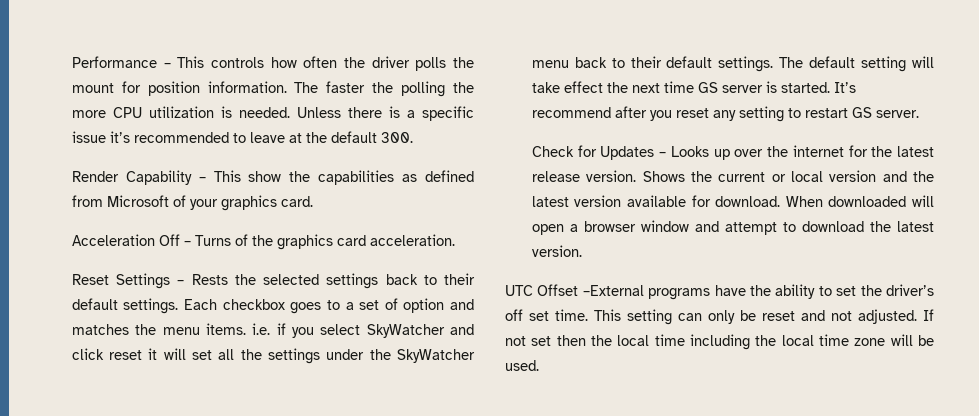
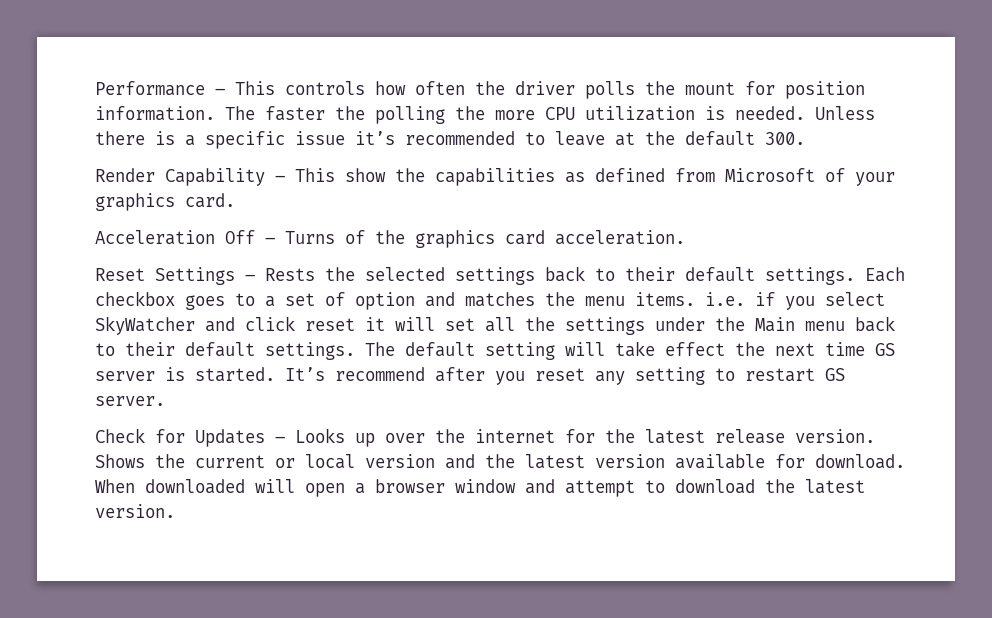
[397,349,475,363] SkyWatcher -> [754,317,795,332] Main
[505,284,934,300] [505,309,934,325] [505,334,934,350] [505,360,539,371] // UTC Offset –External programs have the ability to set the driver’s off set time. This setting can only be reset and not adjusted. If not set then the local time including the local time zone will be used. -> (175, 511) none

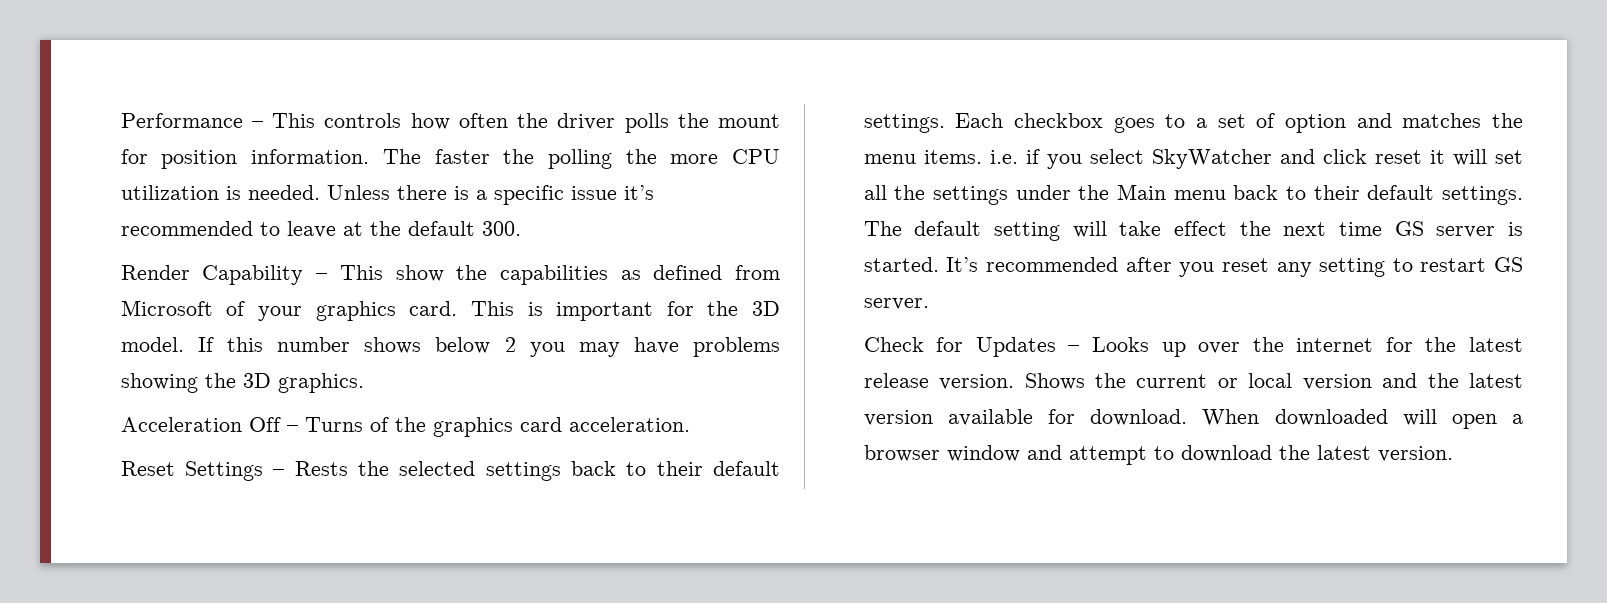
(235, 200) none -> [470,301,781,321] [120,337,780,357] [120,373,364,393] This is important for the 3D model. If this number shows below 2 you may have problems showing the 3D graphics.
[334,367,425,381] recommend -> [985,257,1118,272] recommended

